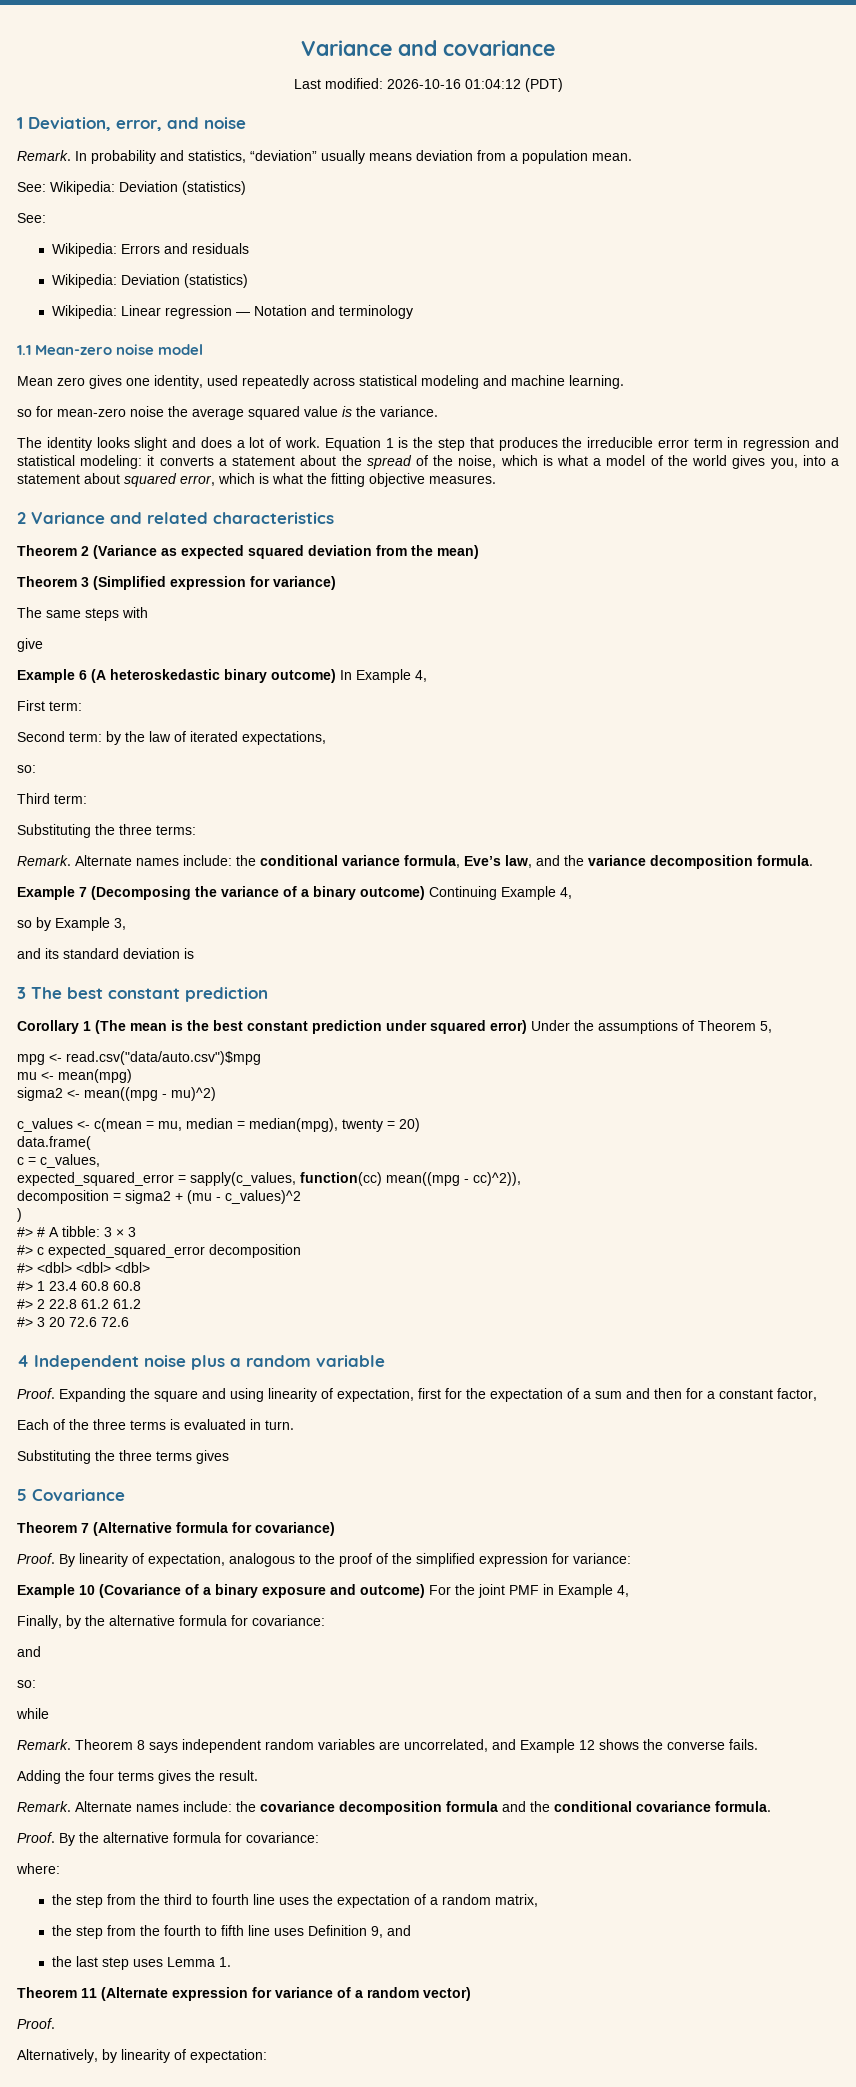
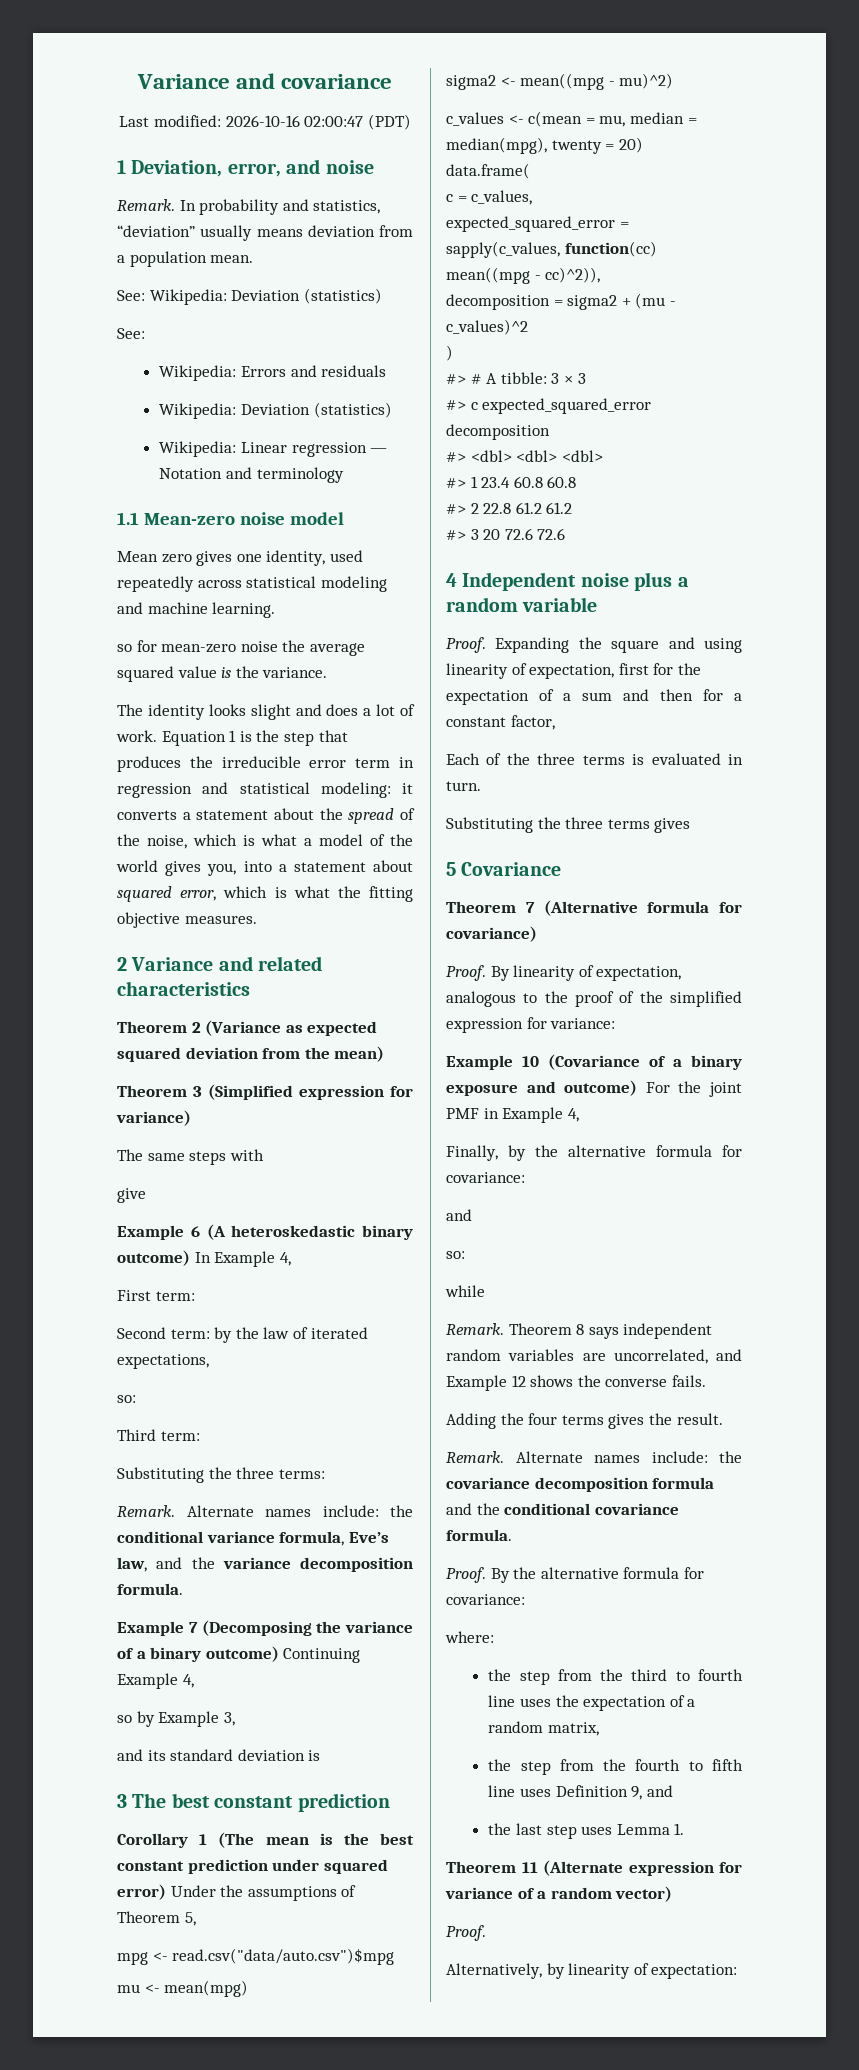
[464,79,521,89] 01:04:12 -> [304,116,364,127] 02:00:47

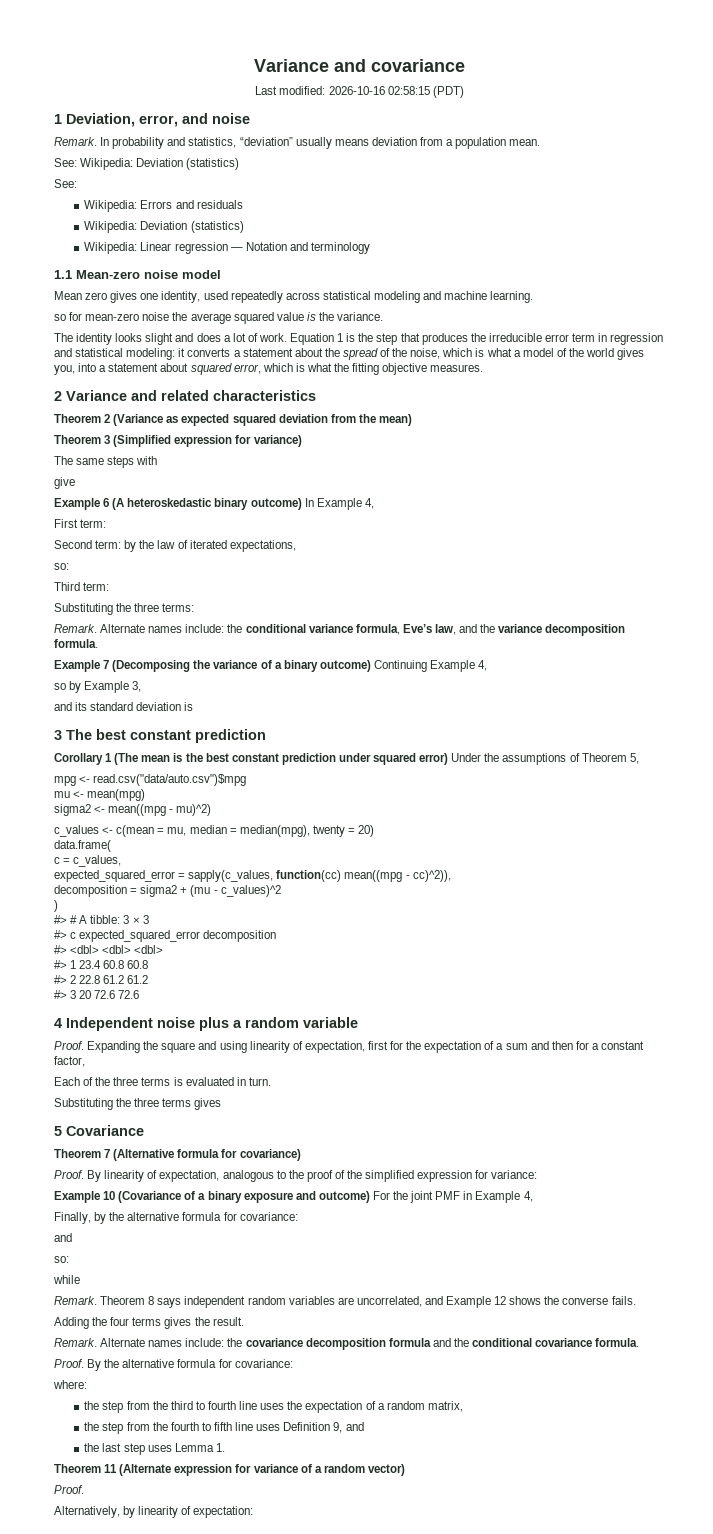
[304,116,364,127] 02:00:47 -> [387,86,430,95] 02:58:15

